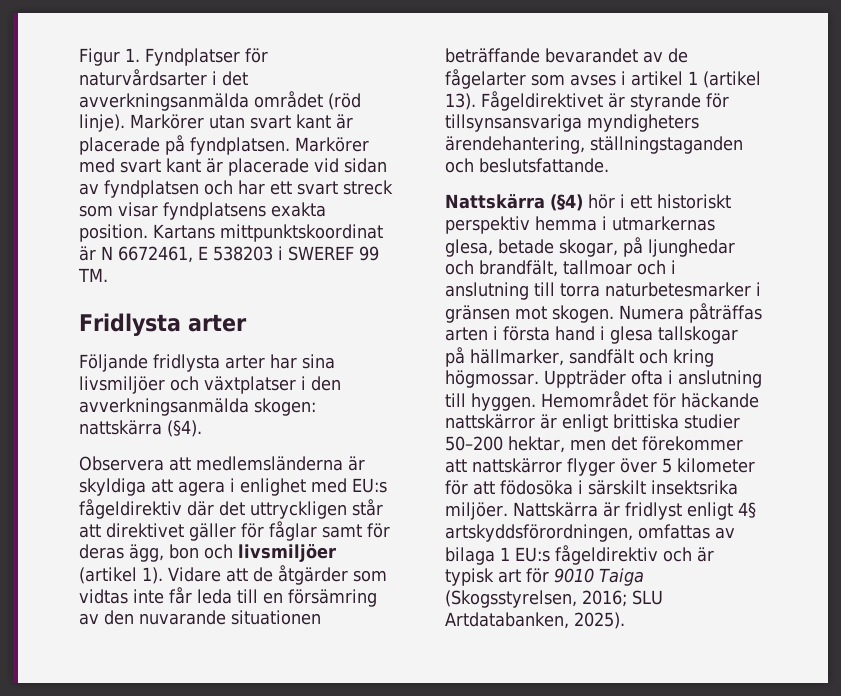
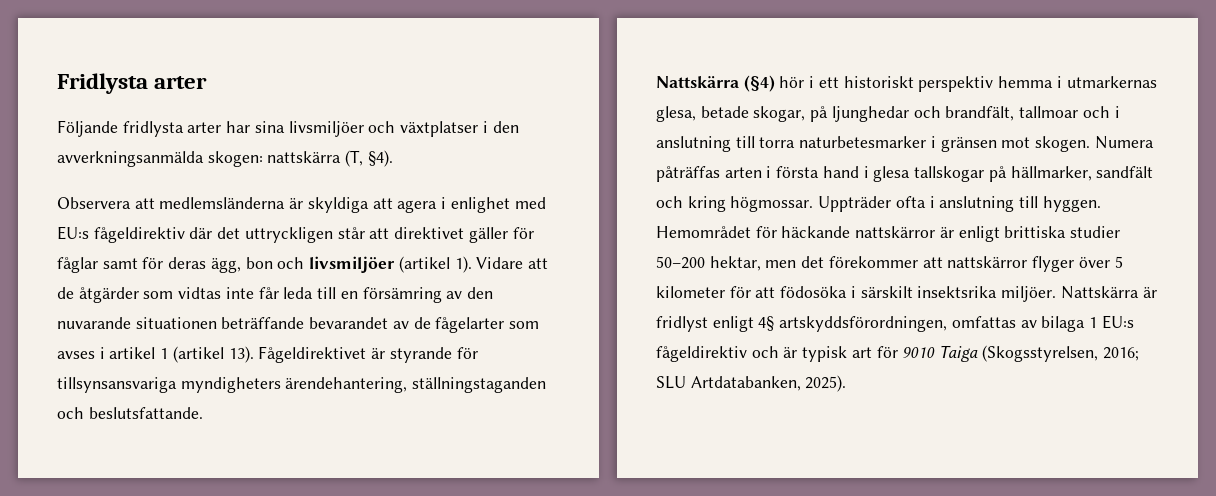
[79,48,268,66] [79,69,248,86] [79,91,361,111] [79,114,353,132] [79,135,369,155] [79,158,387,176] [79,180,393,198] [79,202,326,220] [79,224,383,242] [79,246,379,263] [78,268,108,282] Figur 1. Fyndplatser för naturvårdsarter i det avverkningsanmälda området (röd linje). Markörer utan svart kant är placerade på fyndplatsen. Markörer med svart kant är placerade vid sidan av fyndplatsen och har ett svart streck som visar fyndplatsens exakta position. Kartans mittpunktskoordinat är N 6672461, E 538203 i SWEREF 99 TM. // -> (57, 83) none
[167,420,202,437] (§4). -> [345,150,393,167] (T, §4).

